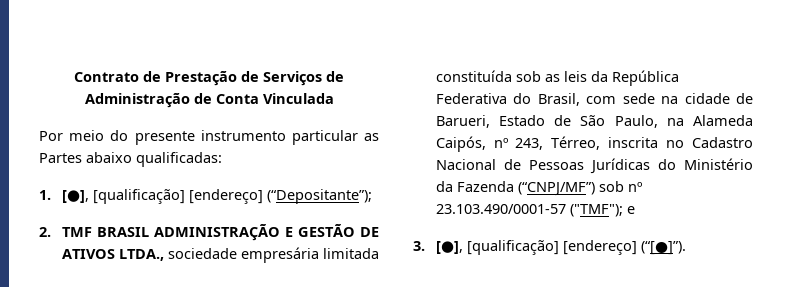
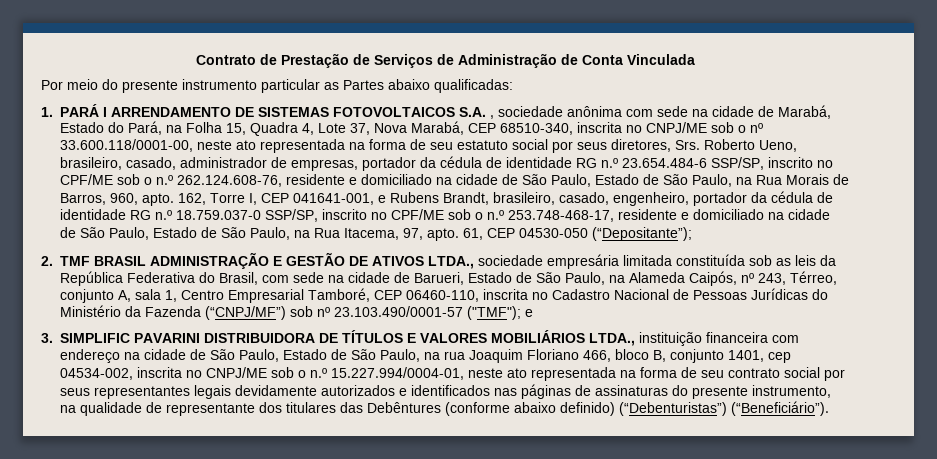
[61,189,263,204] [●], [qualificação] [endereço] -> [60,104,831,119] [60,121,763,136] [60,139,797,153] [60,156,833,171] [60,174,849,187] [60,191,833,206] [60,209,830,222] [60,227,588,241] PARÁ I ARRENDAMENTO DE SISTEMAS FOTOVOLTAICOS S.A. , sociedade anônima com sede na cidade de Marabá, Estado do Pará, na Folha 15, Quadra 4, Lote 37, Nova Marabá, CEP 68510-340, inscrita no CNPJ/ME sob o nº 33.600.118/0001-00, neste ato representada na forma de seu estatuto social por seus diretores, Srs. Roberto Ueno, brasileiro, casado, administrador de empresas, portador da cédula de identidade RG n.º 23.654.484-6 SSP/SP, inscrito no CPF/ME sob o n.º 262.124.608-76, residente e domiciliado na cidade de São Paulo, Estado de São Paulo, na Rua Morais de Barros, 960, apto. 162, Torre I, CEP 041641-001, e Rubens Brandt, brasileiro, casado, engenheiro, portador da cédula de identidade RG n.º 18.759.037-0 SSP/SP, inscrito no CPF/ME sob o n.º 253.748-468-17, residente e domiciliado na cidade de São Paulo, Estado de São Paulo, na Rua Itacema, 97, apto. 61, CEP 04530-050
(601, 143) none -> [60,288,479,303] conjunto A, sala 1, Centro Empresarial Tamboré, CEP 06460-110,
[435,240,686,255] [●], [qualificação] [endereço] (“[●]”). -> [60,330,799,346] [60,349,791,363] [60,367,845,381] [60,384,831,399] [60,401,829,416] SIMPLIFIC PAVARINI DISTRIBUIDORA DE TÍTULOS E VALORES MOBILIÁRIOS LTDA., instituição financeira com endereço na cidade de São Paulo, Estado de São Paulo, na rua Joaquim Floriano 466, bloco B, conjunto 1401, cep 04534-002, inscrita no CNPJ/ME sob o n.º 15.227.994/0004-01, neste ato representada na forma de seu contrato social por seus representantes legais devidamente autorizados e identificados nas páginas de assinaturas do presente instrumento, na qualidade de representante dos titulares das Debêntures (conforme abaixo definido) (“Debenturistas”) (“Beneficiário”).

